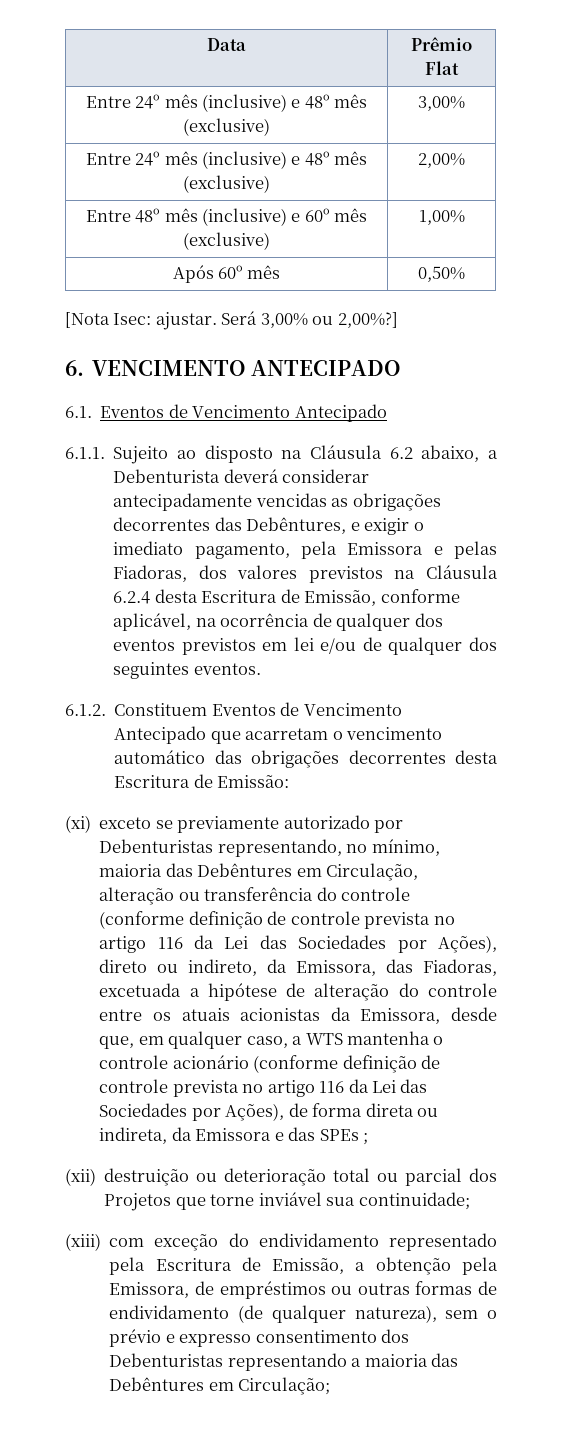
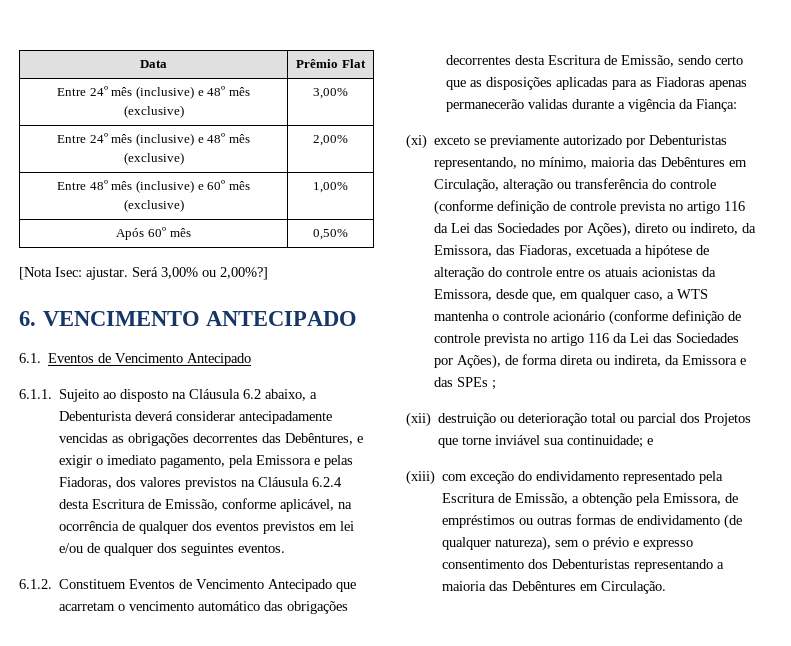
[217,774,290,788] Emissão: -> [621,55,744,67] [446,77,748,90] [446,99,738,112] Emissão, sendo certo que as disposições aplicadas para as Fiadoras apenas permanecerão validas durante a vigência da Fiança:
(470, 1201) none -> [647,438,654,445] e
[238,1377,331,1395] Circulação; -> [601,581,667,594] Circulação.

